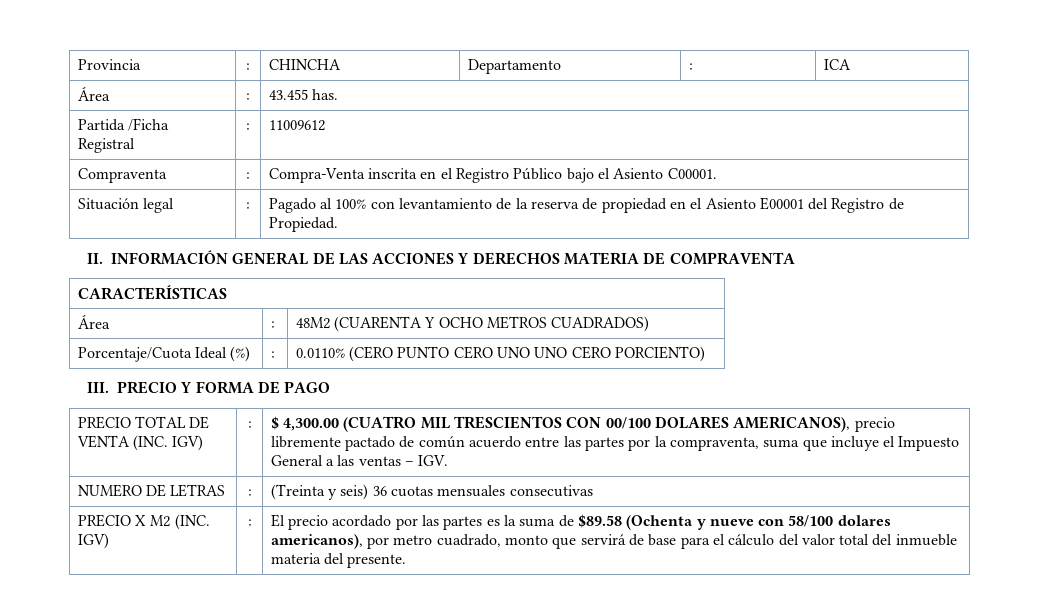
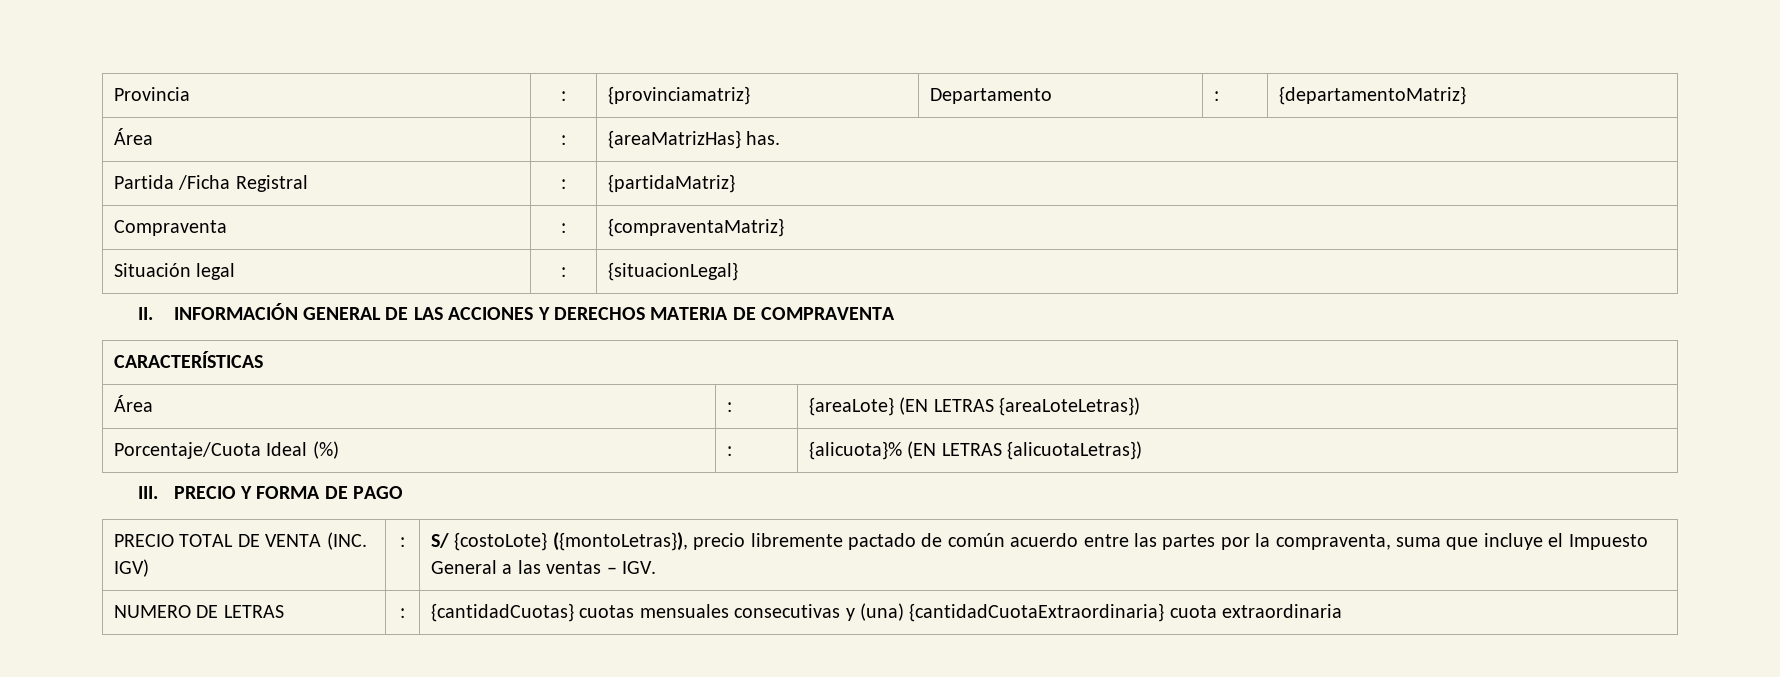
[268,59,341,70] CHINCHA -> [607,86,750,105] {provinciamatriz}
[823,59,851,70] [77,87,110,101] [246,93,250,100] [268,89,308,100] ICA // Área | : | 43.455 -> [1278,86,1466,105] [113,128,153,145] [561,135,566,145] [607,130,741,149] {departamentoMatriz} // Área | : | {areaMatrizHas}
[268,120,325,131] 11009612 -> [607,174,735,193] {partidaMatriz}
[268,168,717,183] [77,198,174,213] [246,202,250,209] [268,197,904,213] [268,217,338,232] Compra-Venta inscrita en el Registro Público bajo el Asiento C00001. // Situación legal | : | Pagado al 100% con levantamiento de la reserva de propiedad en el Asiento E00001 del Registro de Propiedad. -> [607,218,784,237] [113,263,236,280] [561,267,566,277] [607,262,738,281] {compraventaMatriz} // Situación legal | : | {situacionLegal}
[295,316,650,332] [77,346,251,362] [270,351,275,358] [295,346,705,362] 48M2 (CUARENTA Y OCHO METROS CUADRADOS) // Porcentaje/Cuota Ideal (%) | : | 0.0110% (CERO PUNTO CERO UNO UNO CERO PORCIENTO) -> [808,397,1141,416] [113,441,339,459] [726,446,732,456] [808,441,1143,460] {areaLote} (EN LETRAS {areaLoteLetras}) // Porcentaje/Cuota Ideal (%) | : | {alicuota}% (EN LETRAS {alicuotaLetras})
[270,416,851,432] $ 4,300.00 (CUATRO MIL TRESCIENTOS CON 00/100 DOLARES AMERICANOS), -> [430,532,688,551] S/ {costoLote} ({montoLetras}),
[270,484,387,500] (Treinta y seis) 36 -> [430,603,574,622] {cantidadCuotas}
[77,514,210,530] [77,533,109,549] [247,519,252,526] [270,514,891,530] [270,534,957,549] [270,553,407,568] // PRECIO X M2 (INC. IGV) | : | El precio acordado por las partes es la suma de $89.58 (Ochenta y nueve con 58/100 dolares americanos), por metro cuadrado, monto que servirá de base para el cálculo del valor total del inmueble materia del presente. -> [845,603,1343,622] y (una) {cantidadCuotaExtraordinaria} cuota extraordinaria

